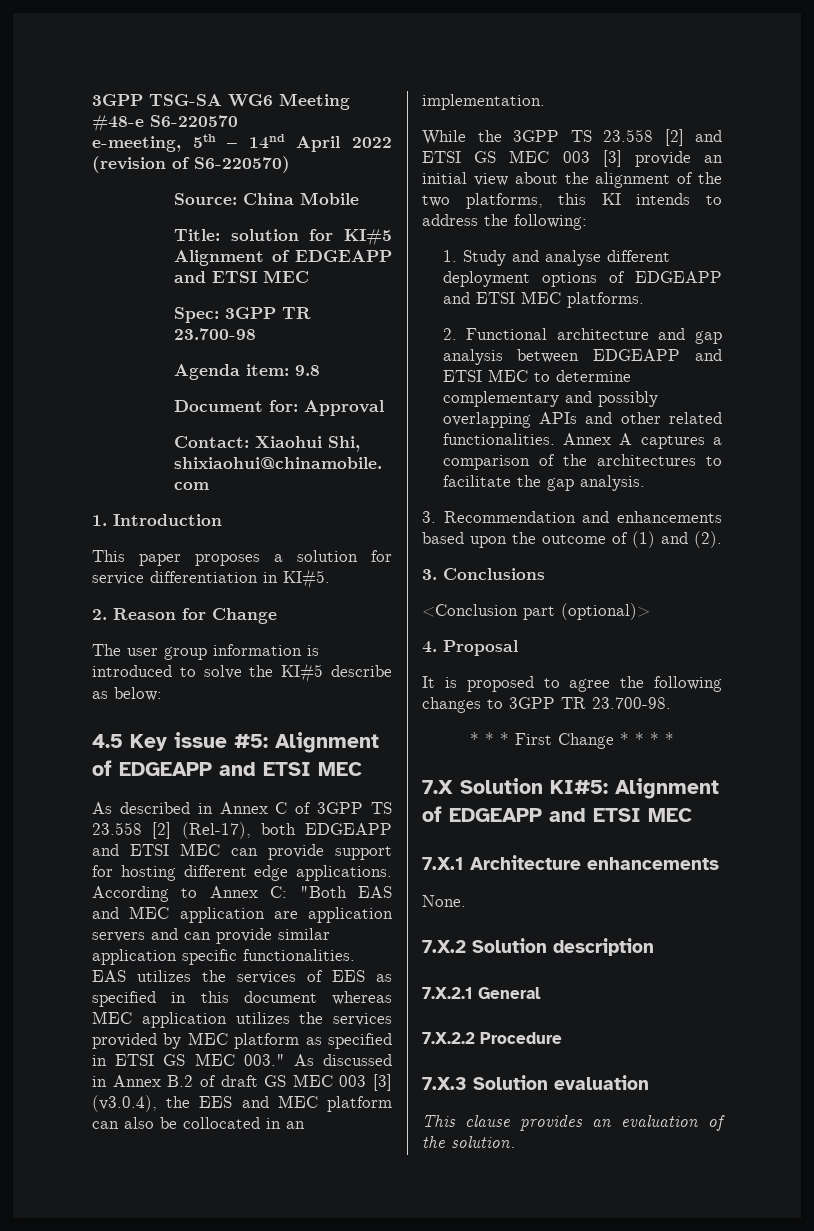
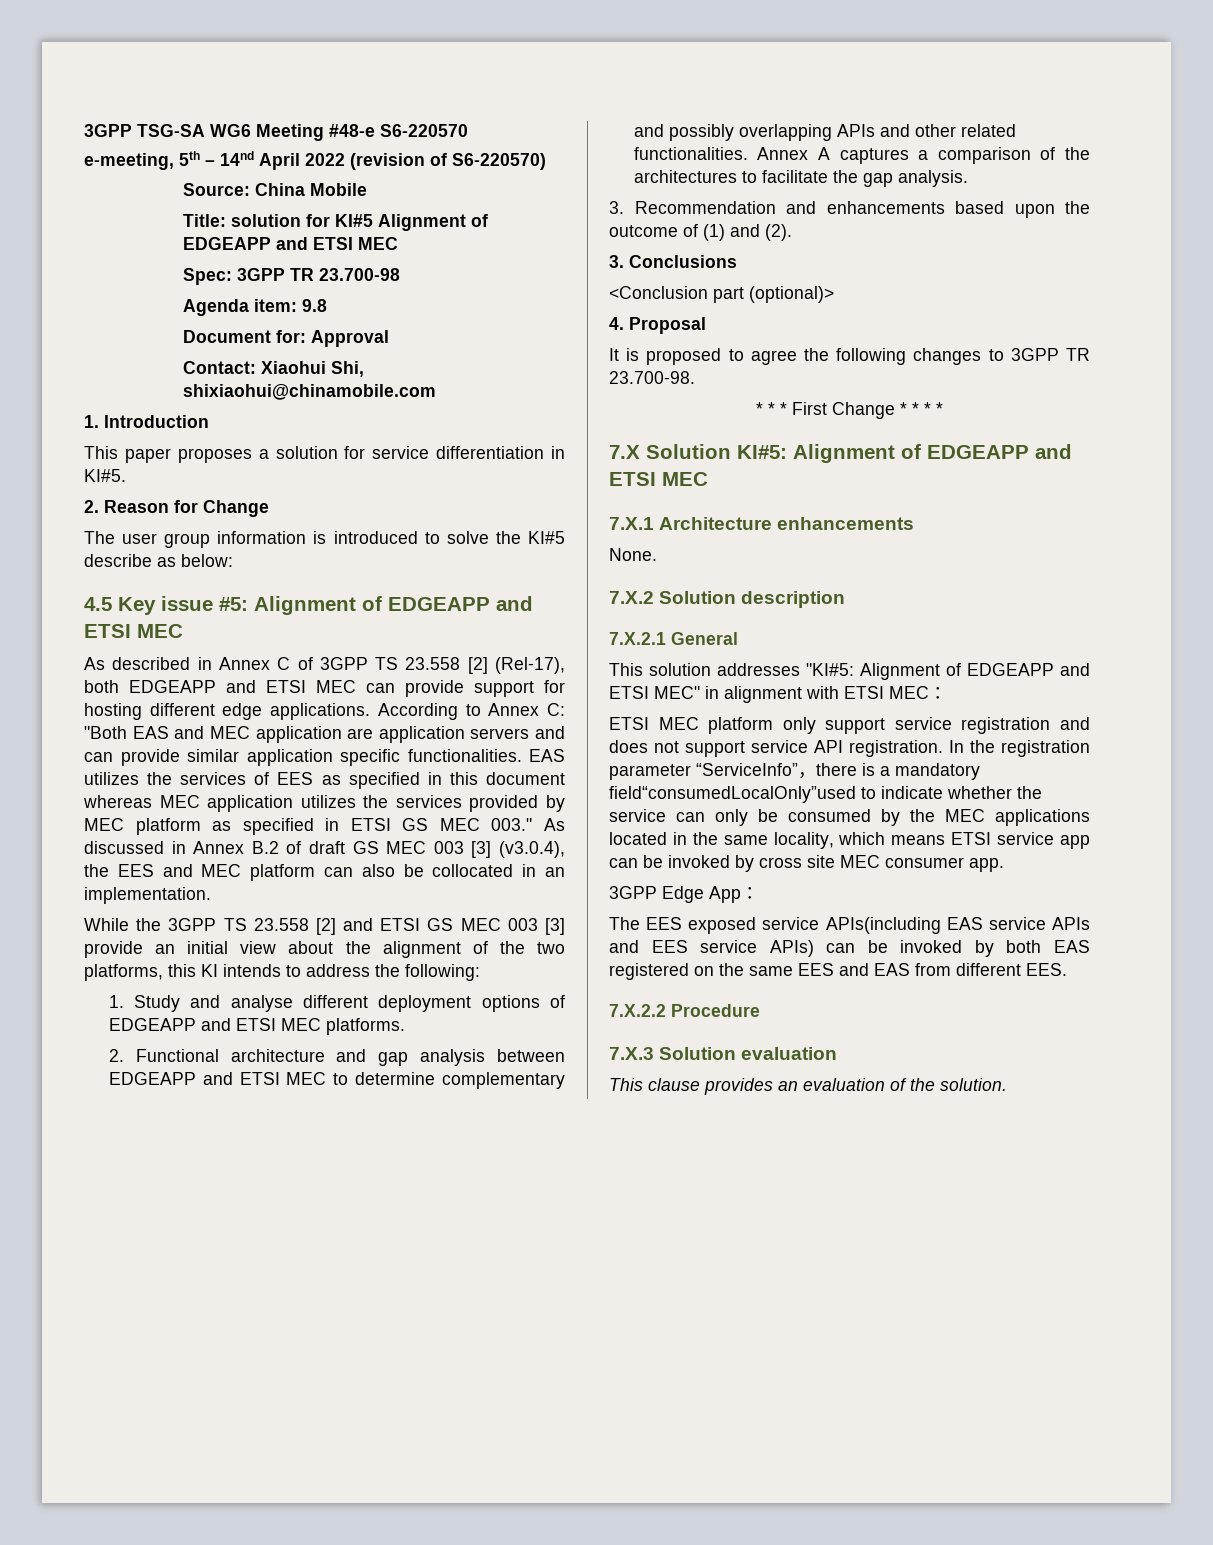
(541, 993) none -> [609,663,1090,680] [609,686,947,703] [609,717,1090,734] [609,740,1090,757] [609,763,980,780] [609,786,1042,803] [609,809,1090,826] [609,832,1090,849] [609,855,1004,872] [609,886,759,903] [609,917,1090,934] [609,940,1090,957] [609,963,1067,980] // This solution addresses "KI#5: Alignment of EDGEAPP and ETSI MEC" in alignment with ETSI MEC： // ETSI MEC platform only support service registration and does not support service API registration. In the registration parameter “ServiceInfo”，there is a mandatory field“consumedLocalOnly”used to indicate whether the service can only be consumed by the MEC applications located in the same locality, which means ETSI service app can be invoked by cross site MEC consumer app. // 3GPP Edge App： // The EES exposed service APIs(including EAS service APIs and EES service APIs) can be invoked by both EAS registered on the same EES and EAS from different EES.

